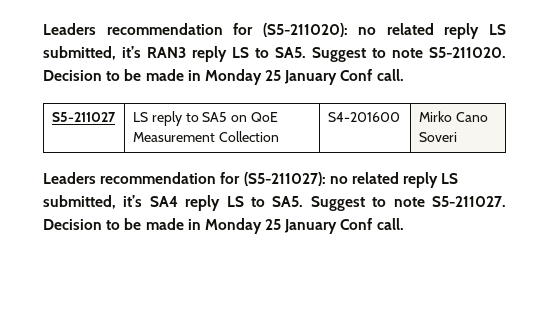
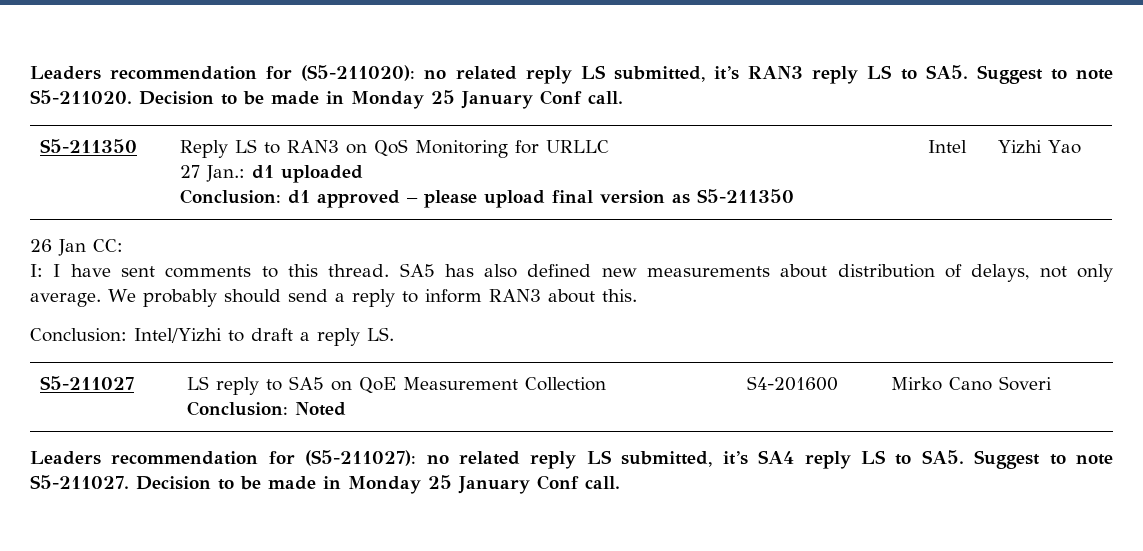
(404, 75) none -> [40,139,138,153] [180,139,610,158] [180,165,364,183] [180,189,795,208] [928,140,968,153] [998,140,1082,154] [30,239,123,256] [30,263,1113,282] [30,289,637,307] [30,327,394,346] // S5-211350 | Reply LS to RAN3 on QoS Monitoring for URLLC // 27 Jan.: d1 uploaded // Conclusion: d1 approved – please upload final version as S5-211350 | Intel | Yizhi Yao // 26 Jan CC: // I: I have sent comments to this thread. SA5 has also defined new measurements about distribution of delays, not only average. We probably should send a reply to inform RAN3 about this. // Conclusion: Intel/Yizhi to draft a reply LS.
(279, 136) none -> [187,401,347,416] // Conclusion: Noted

